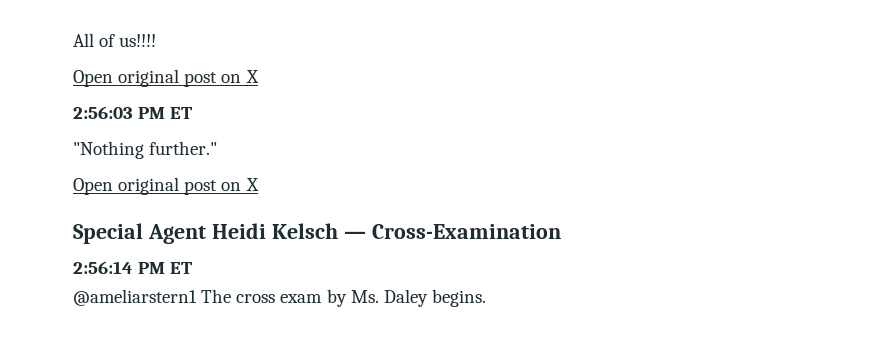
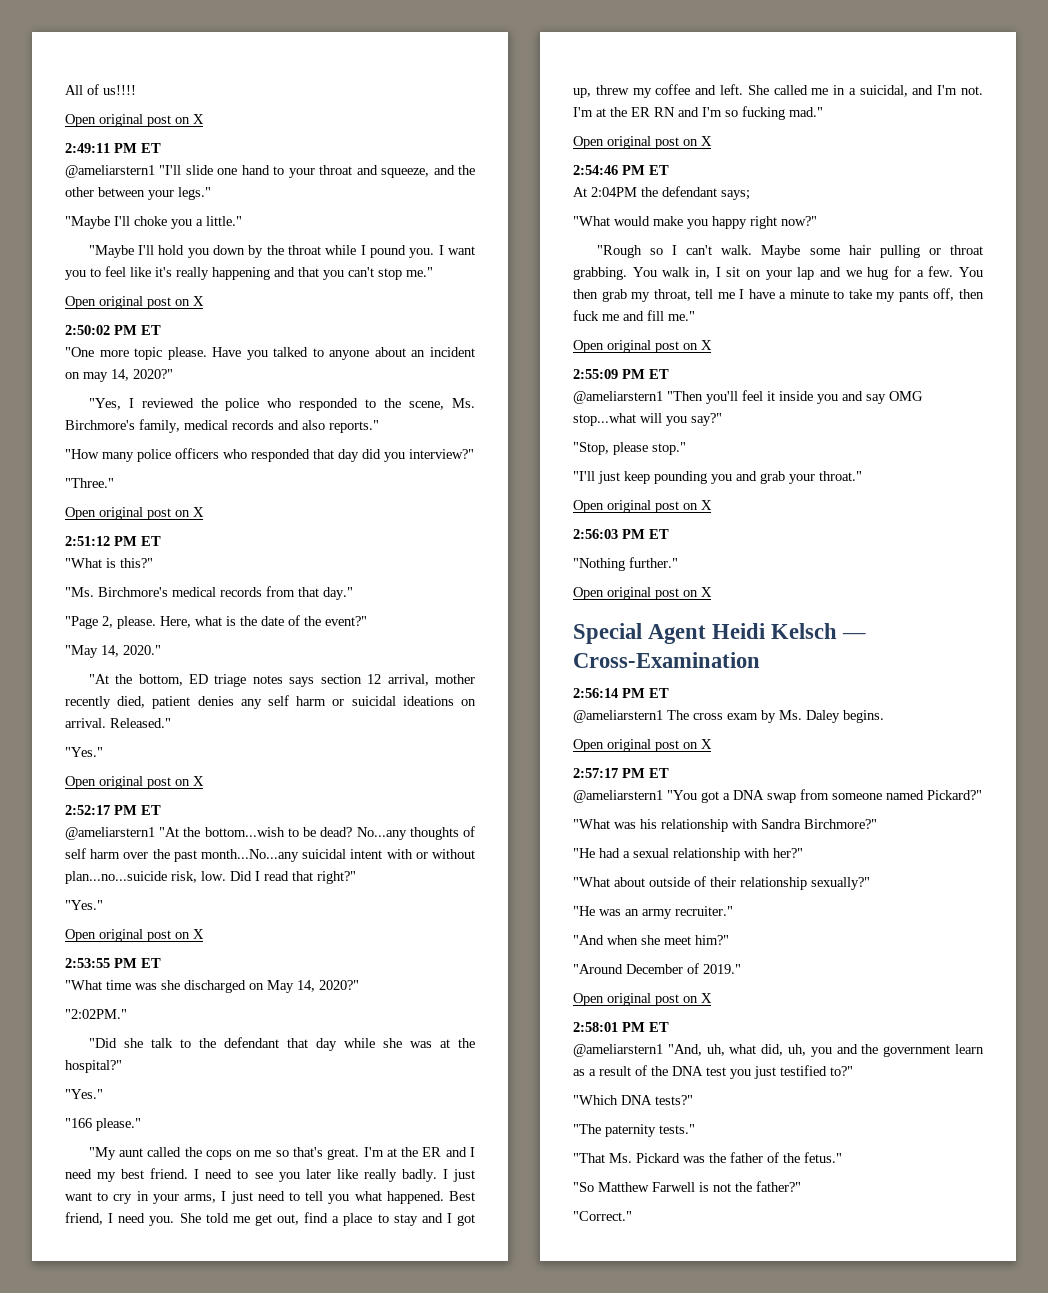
(259, 76) none -> [65,143,161,153] [65,165,475,178] [65,187,211,200] [65,216,242,229] [88,245,475,258] [65,266,433,280] [65,296,204,309] [65,325,161,335] [65,347,475,360] [65,369,173,382] [88,398,475,411] [65,419,379,433] [65,448,474,462] [65,478,114,488] [65,507,204,520] [65,536,161,546] [65,558,153,568] [65,586,353,600] [65,615,367,629] [65,645,161,658] [88,674,475,687] [65,695,476,709] [65,718,171,728] [65,747,103,757] [65,776,204,789] [65,805,161,815] [65,826,476,840] [65,848,475,862] [65,871,356,884] [65,900,103,910] [65,929,204,942] [65,958,161,968] [65,980,359,993] [65,1009,127,1019] [88,1037,475,1051] [65,1060,122,1073] [65,1089,103,1099] [65,1118,141,1131] [88,1147,475,1160] [65,1168,475,1182] [65,1191,476,1204] [65,1212,475,1226] [573,84,983,98] [573,106,823,120] [573,136,712,149] [573,165,669,175] [573,186,750,200] [573,216,817,229] [596,245,983,258] [573,266,983,280] [573,288,985,302] [573,310,695,321] [573,340,712,353] [573,369,669,379] [573,390,923,404] [573,413,722,426] [573,442,686,455] [573,471,862,484] [573,500,712,513] // 2:49:11 PM ET // @ameliarstern1 "I'll slide one hand to your throat and squeeze, and the other between your legs." // "Maybe I'll choke you a little." // "Maybe I'll hold you down by the throat while I pound you. I want you to feel like it's really happening and that you can't stop me." // Open original post on X // 2:50:02 PM ET // "One more topic please. Have you talked to anyone about an incident on may 14, 2020?" // "Yes, I reviewed the police who responded to the scene, Ms. Birchmore's family, medical records and also reports." // "How many police officers who responded that day did you interview?" // "Three." // Open original post on X // 2:51:12 PM ET // "What is this?" // "Ms. Birchmore's medical records from that day." // "Page 2, please. Here, what is the date of the event?" // "May 14, 2020." // "At the bottom, ED triage notes says section 12 arrival, mother recently died, patient denies any self harm or suicidal ideations on arrival. Released." // "Yes." // Open original post on X // 2:52:17 PM ET // @ameliarstern1 "At the bottom...wish to be dead? No...any thoughts of self harm over the past month...No...any suicidal intent with or without plan...no...suicide risk, low. Did I read that right?" // "Yes." // Open original post on X // 2:53:55 PM ET // "What time was she discharged on May 14, 2020?" // "2:02PM." // "Did she talk to the defendant that day while she was at the hospital?" // "Yes." // "166 please." // "My aunt called the cops on me so that's great. I'm at the ER and I need my best friend. I need to see you later like really badly. I just want to cry in your arms, I just need to tell you what happened. Best friend, I need you. She told me get out, find a place to stay and I got up, threw my coffee and left. She called me in a suicidal, and I'm not. I'm at the ER RN and I'm so fucking mad." // Open original post on X // 2:54:46 PM ET // At 2:04PM the defendant says; // "What would make you happy right now?" // "Rough so I can't walk. Maybe some hair pulling or throat grabbing. You walk in, I sit on your lap and we hug for a few. You then grab my throat, tell me I have a minute to take my pants off, then fuck me and fill me." // Open original post on X // 2:55:09 PM ET // @ameliarstern1 "Then you'll feel it inside you and say OMG stop...what will you say?" // "Stop, please stop." // "I'll just keep pounding you and grab your throat." // Open original post on X
(486, 298) none -> [573,739,712,752] [573,768,669,778] [573,789,982,803] [573,819,877,832] [573,848,803,861] [573,876,870,890] [573,906,733,919] [573,935,729,945] [573,963,741,974] [573,993,712,1006] [573,1022,669,1032] [573,1044,985,1057] [573,1065,853,1079] [573,1095,693,1105] [573,1124,695,1137] [573,1152,842,1163] [573,1181,801,1192] [573,1211,632,1221] // Open original post on X // 2:57:17 PM ET // @ameliarstern1 "You got a DNA swap from someone named Pickard?" // "What was his relationship with Sandra Birchmore?" // "He had a sexual relationship with her?" // "What about outside of their relationship sexually?" // "He was an army recruiter." // "And when she meet him?" // "Around December of 2019." // Open original post on X // 2:58:01 PM ET // @ameliarstern1 "And, uh, what did, uh, you and the government learn as a result of the DNA test you just testified to?" // "Which DNA tests?" // "The paternity tests." // "That Ms. Pickard was the father of the fetus." // "So Matthew Farwell is not the father?" // "Correct."

